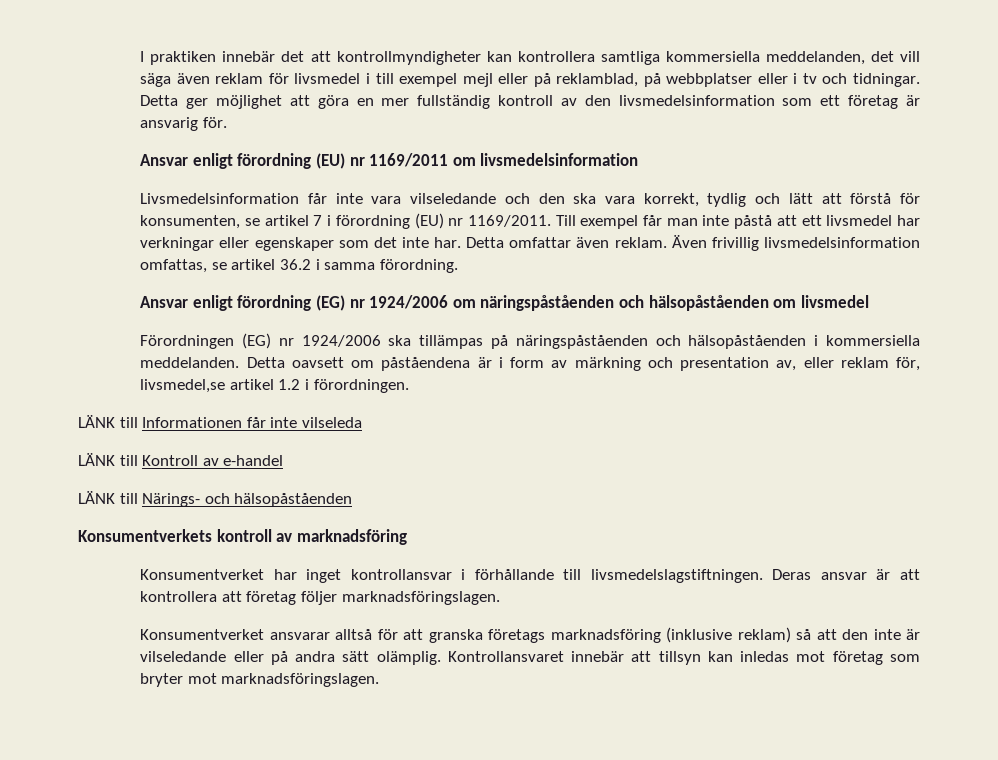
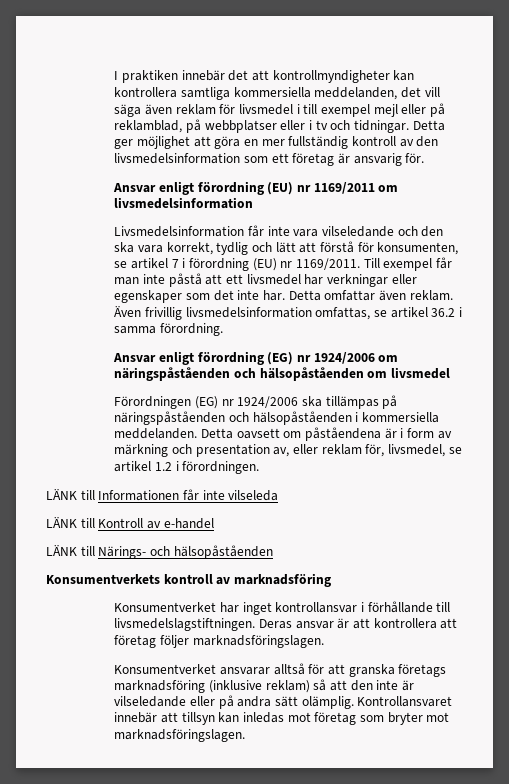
[140,379,226,393] livsmedel,se -> [387,444,462,457] livsmedel, se

